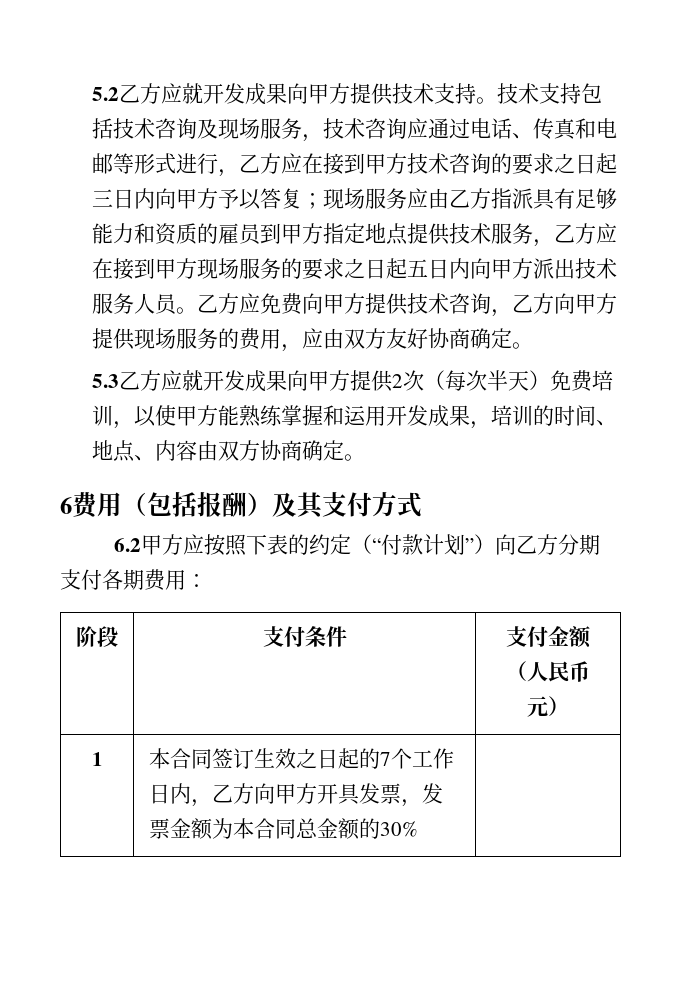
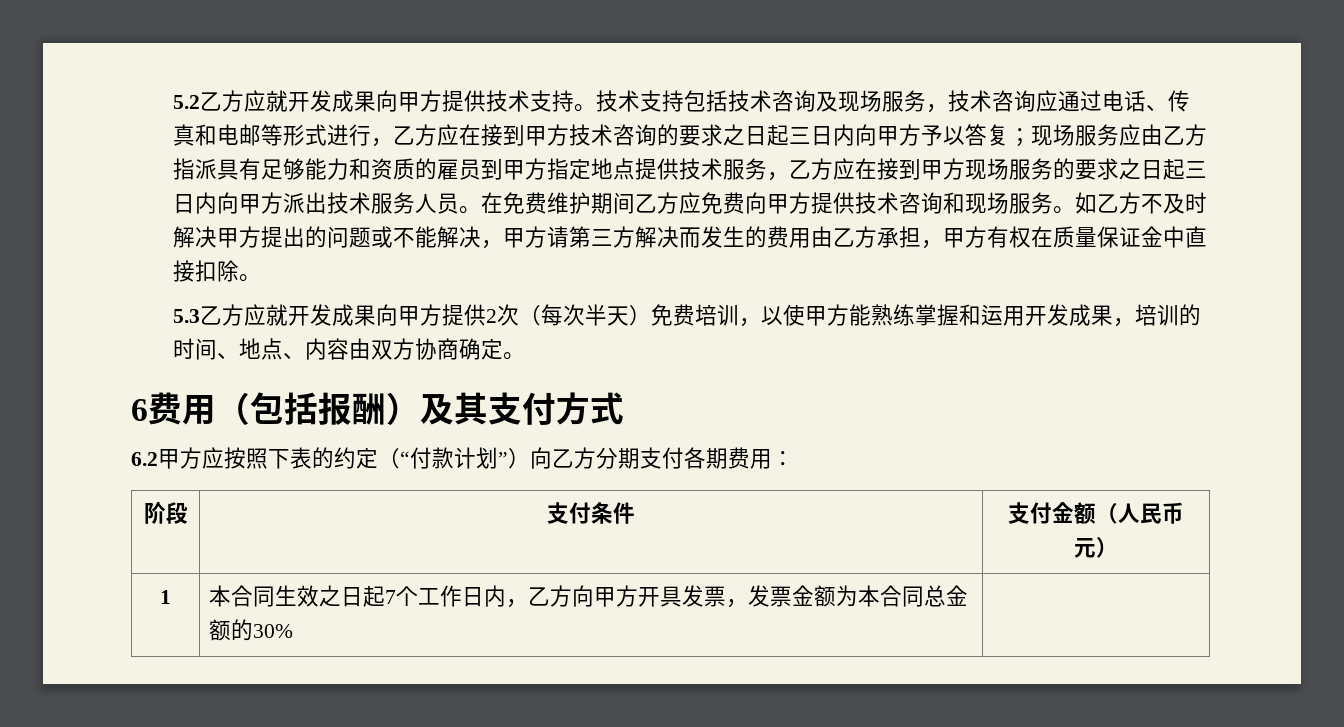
[407,259,429,277] 五 -> [1185,161,1208,178] 三
(198, 310) none -> [481,192,636,214] 在免费维护期间
[491,293,618,317] [92,328,513,352] ，乙方向甲方提供现场服务的费用，应由双方友好协商确定 -> [943,192,1208,214] [173,226,1208,249] [173,260,240,282] 和现场服务。如乙方不及时解决甲方提出的问题或不能解决，甲方请第三方解决而发生的费用由乙方承担，甲方有权在质量保证金中直接扣除
[211,748,254,769] 签订 -> (276, 596) none
[358,748,380,769] 的 -> (386, 596) none

